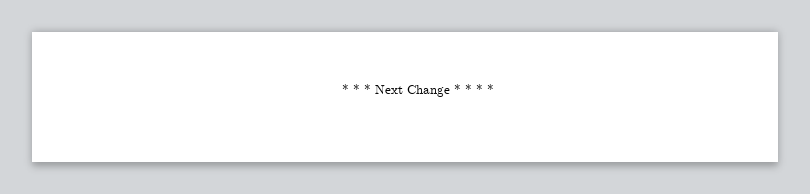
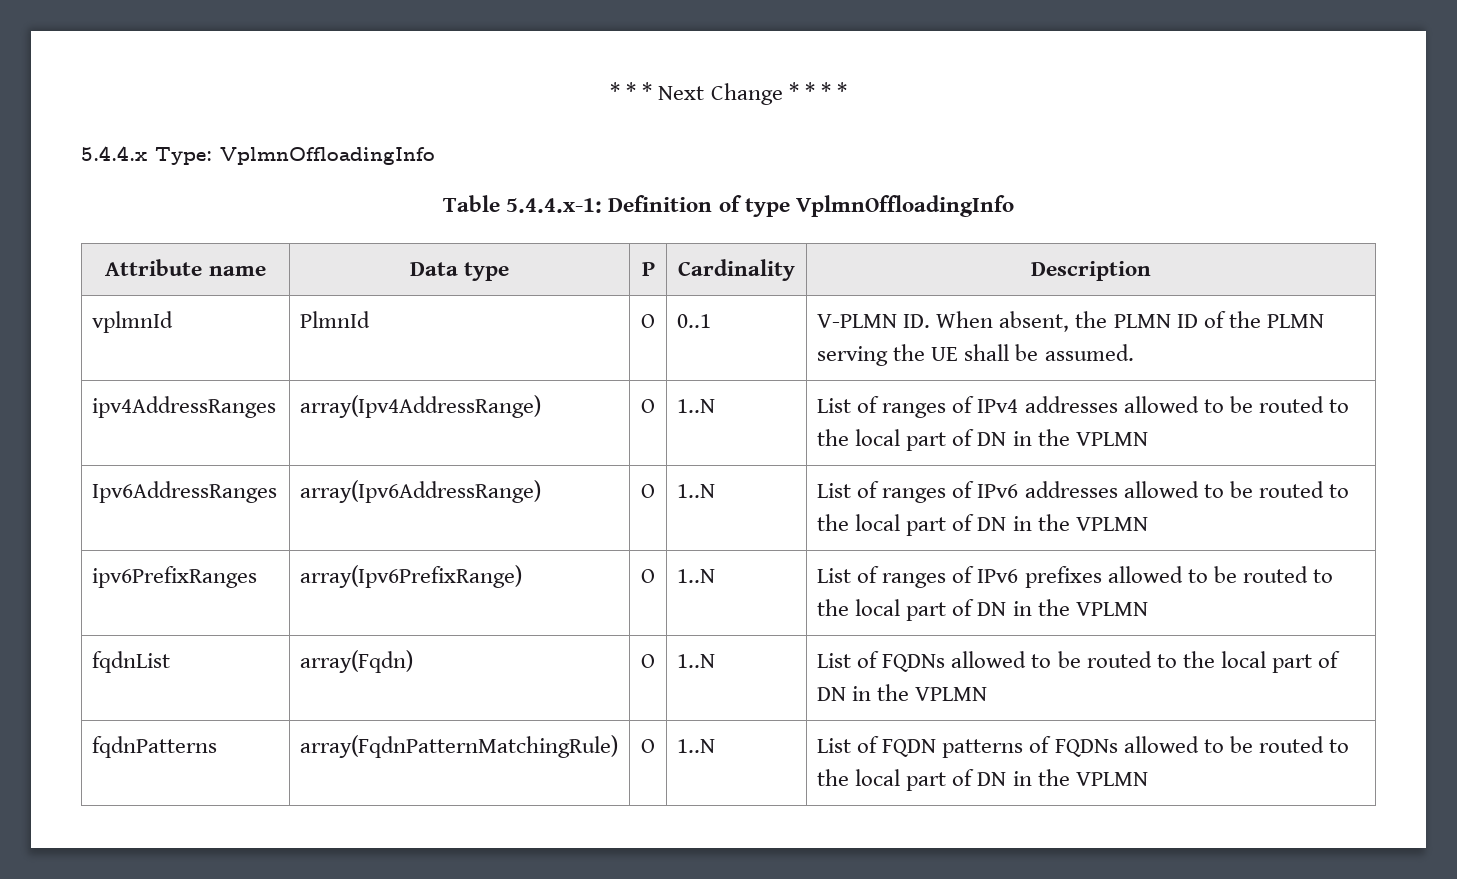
(494, 89) none -> [81,146,435,165] [443,195,1014,217] [105,259,266,276] [409,262,510,281] [641,262,655,276] [678,259,795,281] [1031,261,1151,281] [92,311,174,333] [300,311,371,328] [641,314,655,328] [677,314,712,328] [817,311,1324,332] [817,344,1134,366] [92,396,277,418] [300,395,542,418] [641,399,655,413] [677,399,716,413] [817,396,1349,418] [817,429,1148,451] [92,481,278,503] [300,480,542,503] [641,484,655,498] [677,484,716,498] [817,481,1349,503] [817,514,1148,536] [92,566,258,588] [300,565,523,588] [641,569,655,583] [677,569,716,583] [817,566,1333,588] [817,599,1148,621] [92,651,171,673] [300,650,414,673] [641,654,655,668] [677,654,716,668] [817,651,1340,673] [817,684,988,701] [92,736,218,758] [300,735,619,758] [641,739,655,753] [677,739,716,753] [817,736,1349,758] [817,769,1148,791] // 5.4.4.x Type: VplmnOffloadingInfo // Table 5.4.4.x-1: Definition of type VplmnOffloadingInfo // Attribute name | Data type | P | Cardinality | Description // vplmnId | PlmnId | O | 0..1 | V-PLMN ID. When absent, the PLMN ID of the PLMN serving the UE shall be assumed. // ipv4AddressRanges | array(Ipv4AddressRange) | O | 1..N | List of ranges of IPv4 addresses allowed to be routed to the local part of DN in the VPLMN // Ipv6AddressRanges | array(Ipv6AddressRange) | O | 1..N | List of ranges of IPv6 addresses allowed to be routed to the local part of DN in the VPLMN // ipv6PrefixRanges | array(Ipv6PrefixRange) | O | 1..N | List of ranges of IPv6 prefixes allowed to be routed to the local part of DN in the VPLMN // fqdnList | array(Fqdn) | O | 1..N | List of FQDNs allowed to be routed to the local part of DN in the VPLMN // fqdnPatterns | array(FqdnPatternMatchingRule) | O | 1..N | List of FQDN patterns of FQDNs allowed to be routed to the local part of DN in the VPLMN

